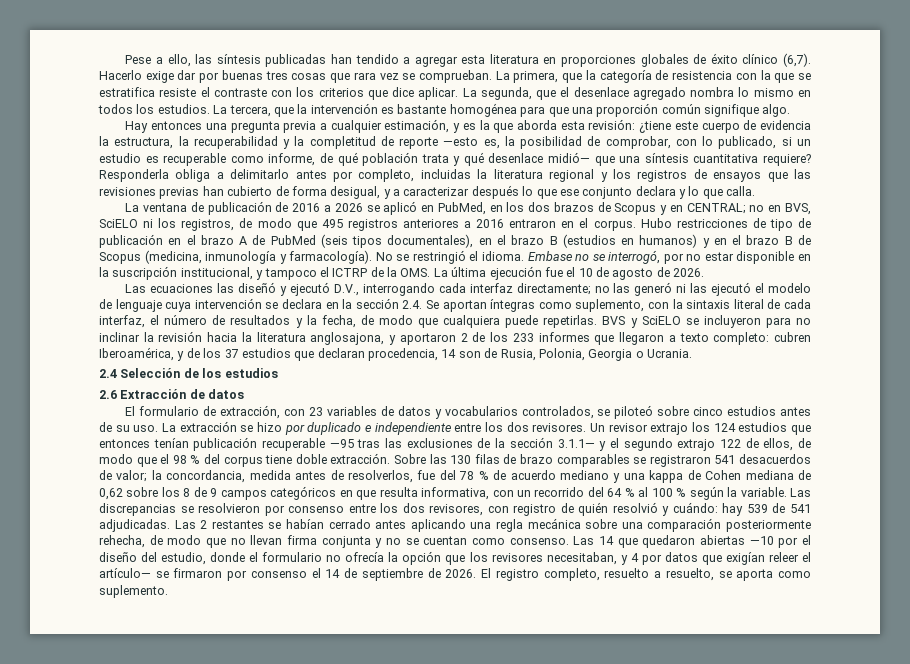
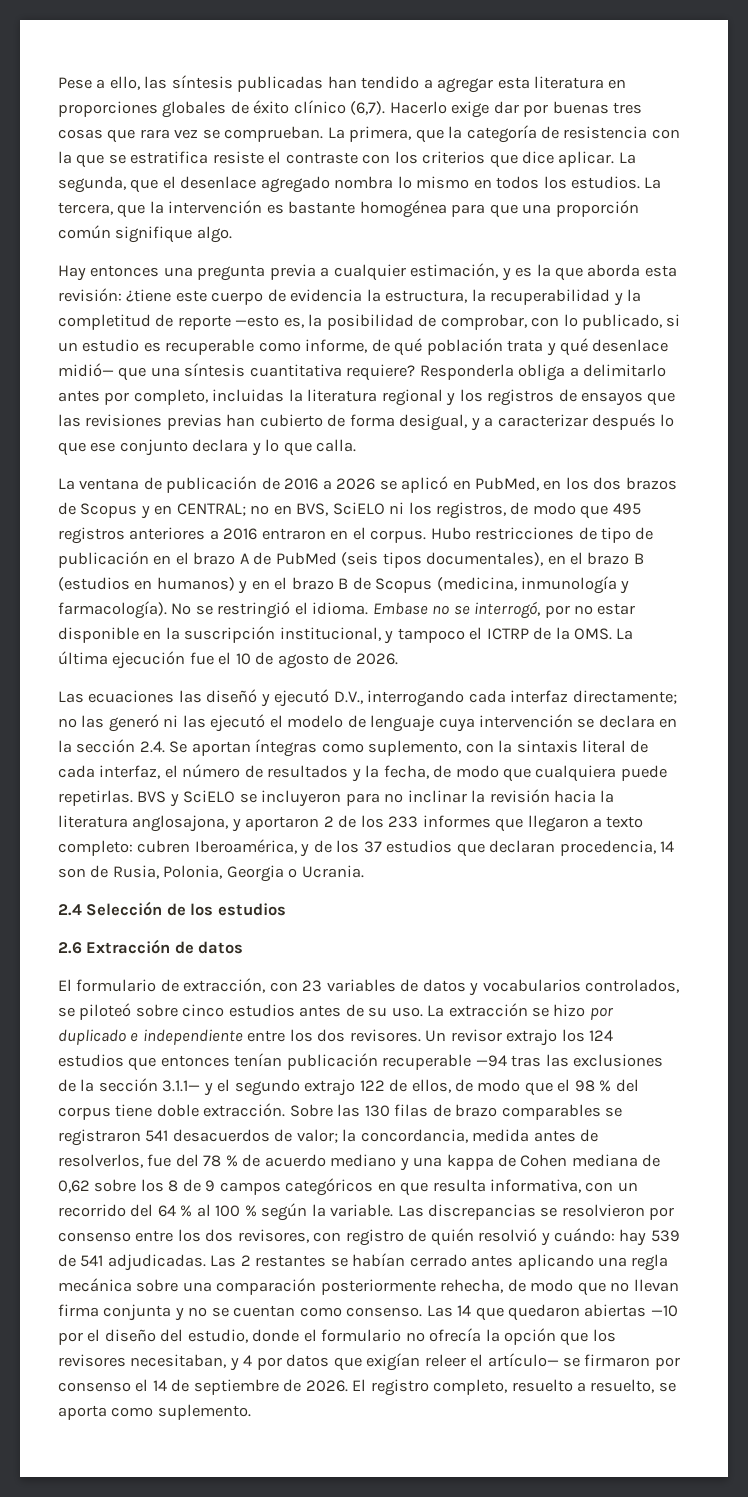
[329,439,354,448] —95 -> [475,1055,507,1067] —94

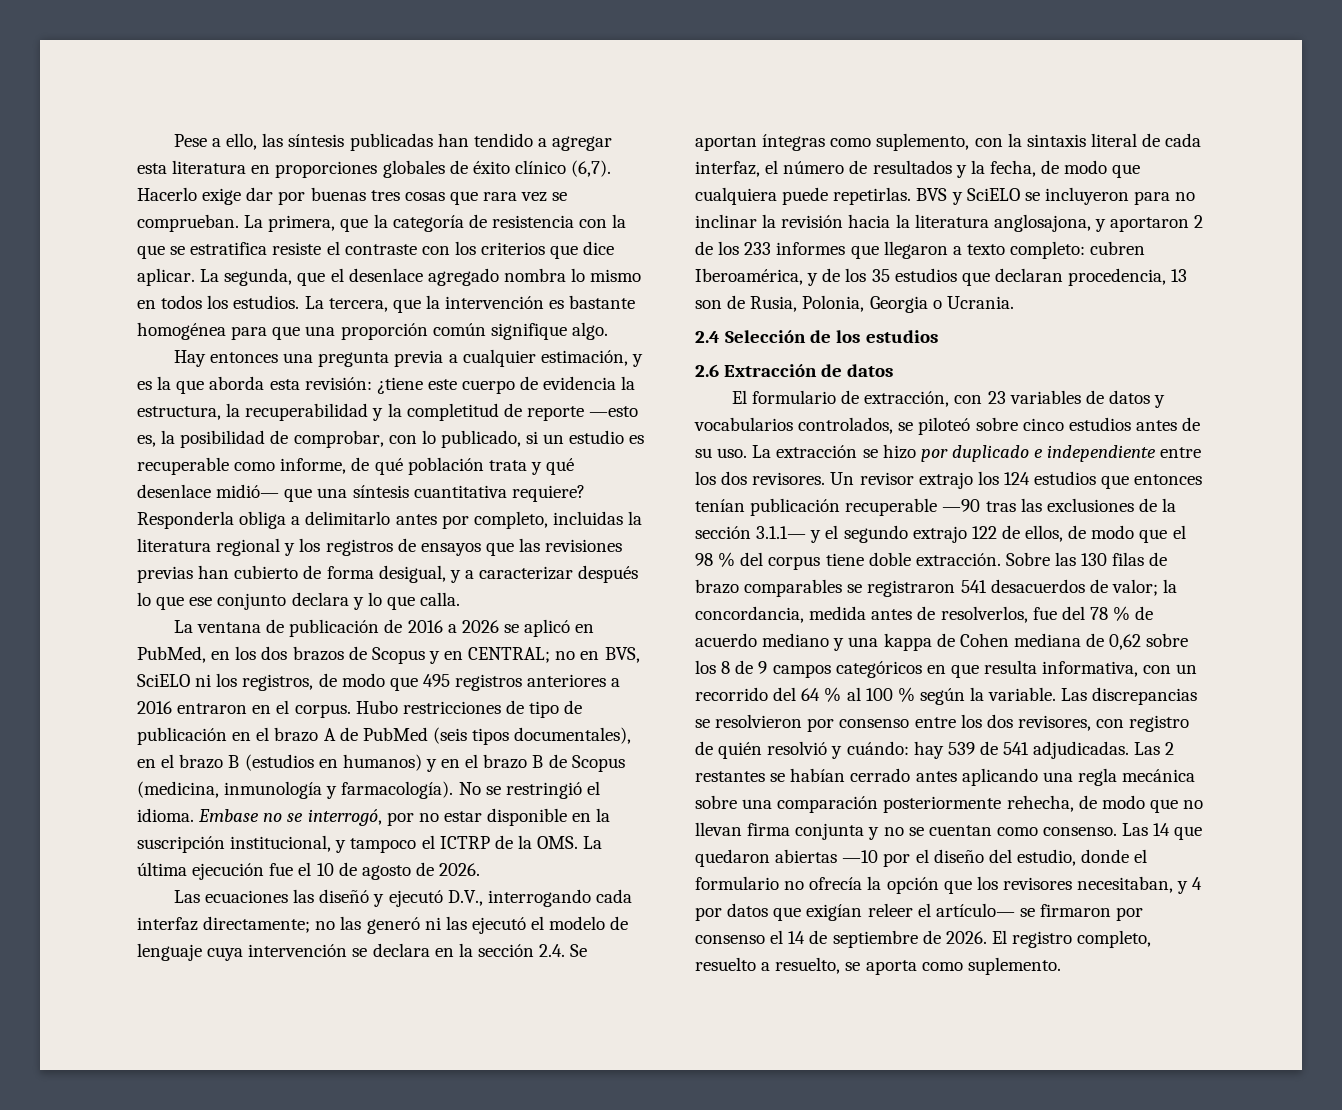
[363,841,382,853] 37 -> [871,269,890,282] 35
[660,841,675,852] 14 -> [1171,269,1188,282] 13
[475,1055,507,1067] —94 -> [942,499,981,512] —90

